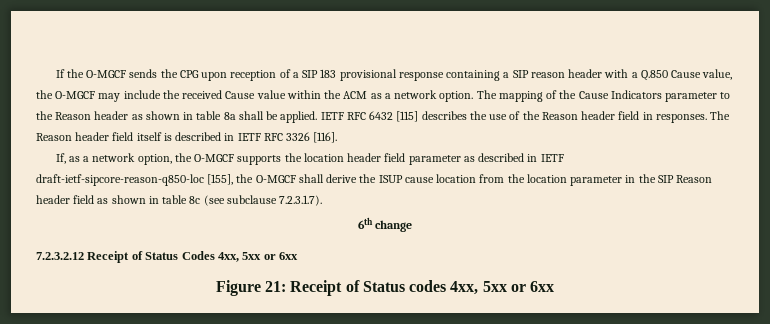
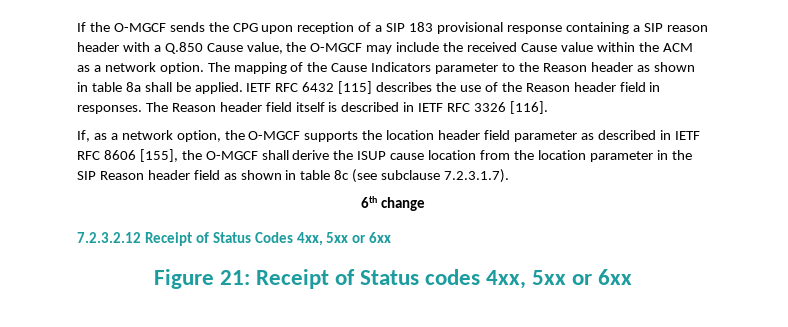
[36,174,204,186] draft-ietf-sipcore-reason-q850-loc -> [77,150,136,160] RFC 8606

